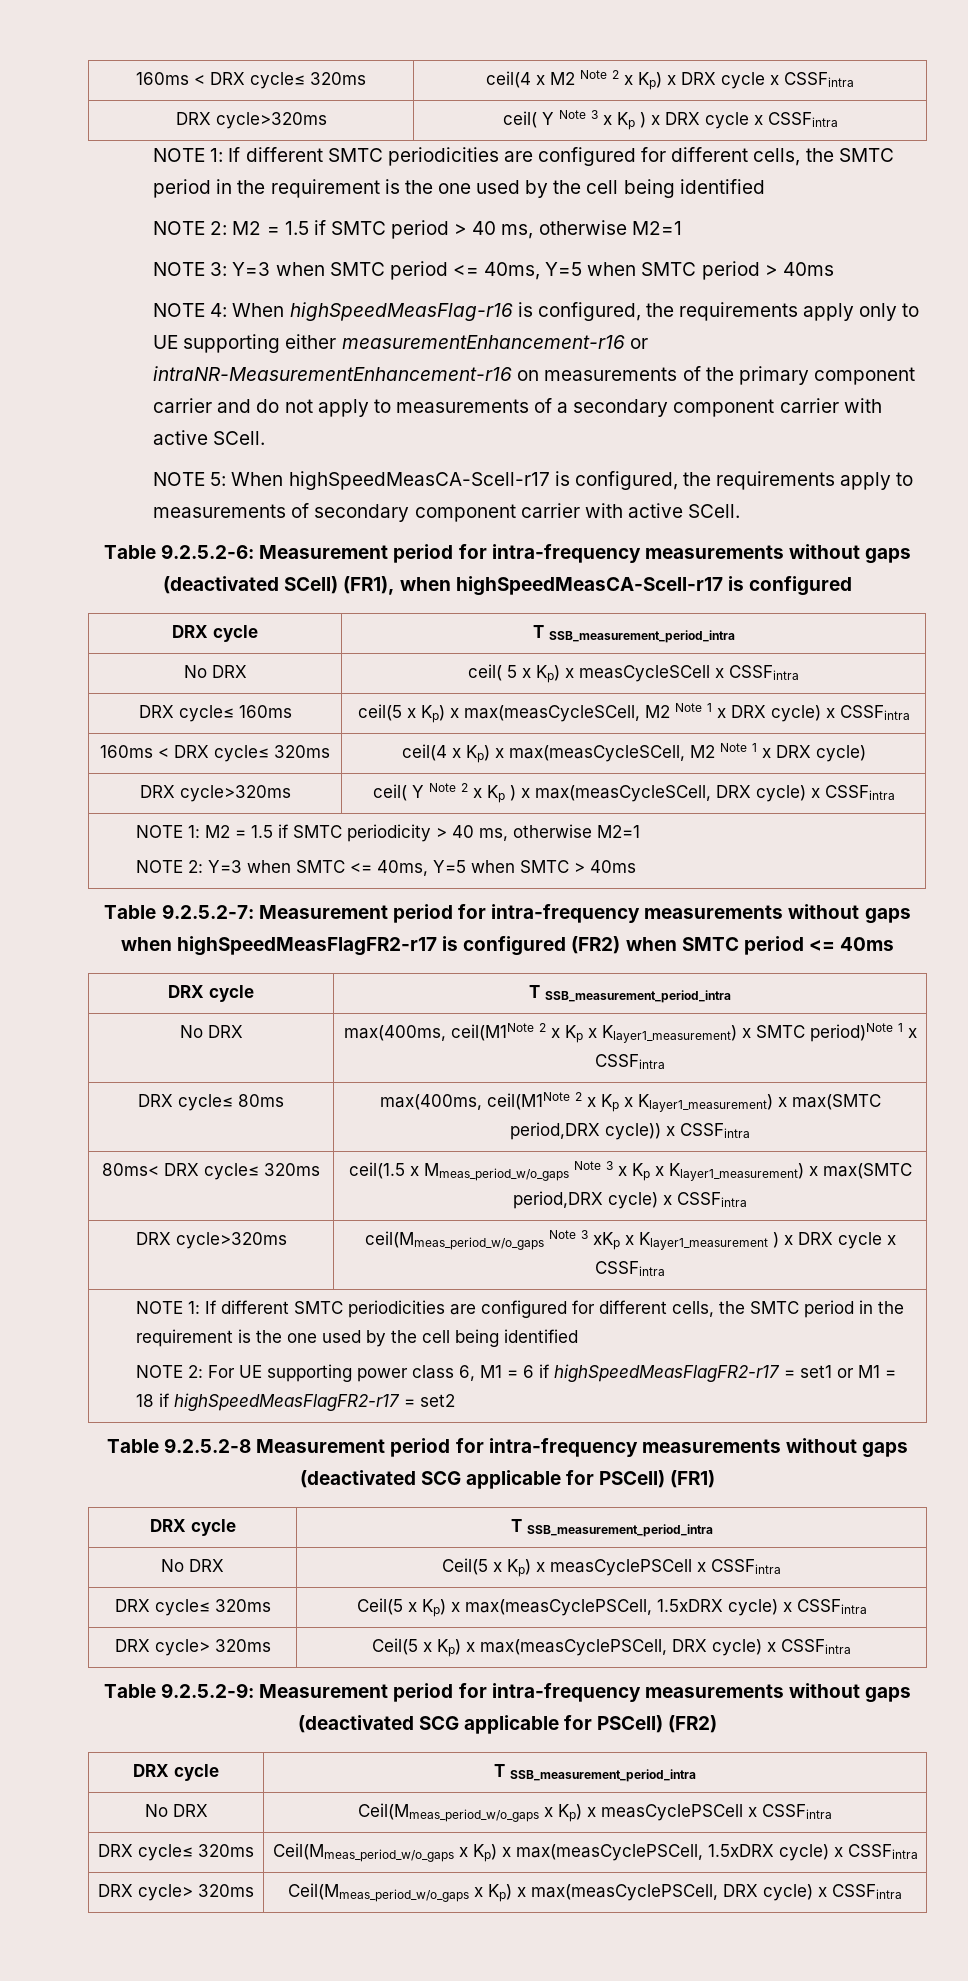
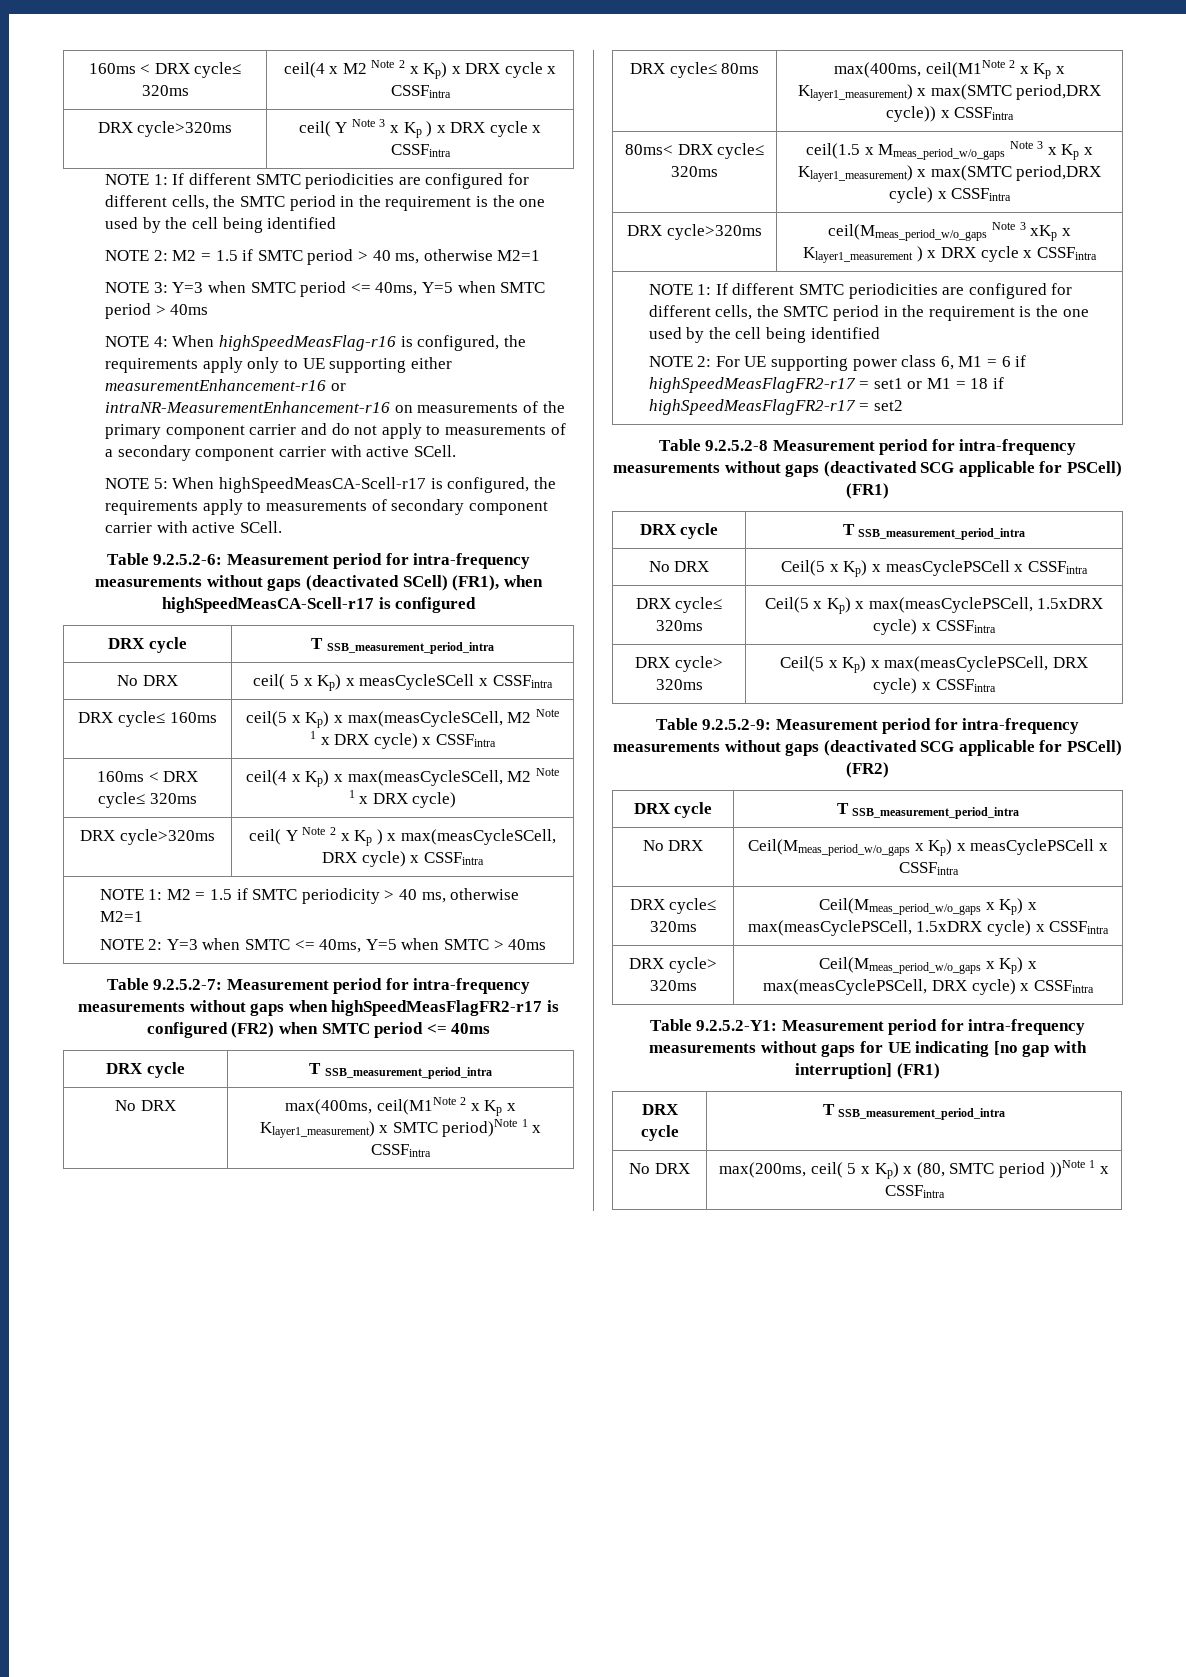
(902, 1891) none -> [649,1019,1086,1035] [649,1041,1087,1057] [795,1063,940,1079] [641,1104,679,1115] [640,1125,679,1141] [822,1104,1006,1120] [629,1163,690,1174] [719,1160,1109,1179] [884,1185,945,1198] // Table 9.2.5.2-Y1: Measurement period for intra-frequency measurements without gaps for UE indicating [no gap with interruption] (FR1) // DRX cycle | T SSB_measurement_period_intra // No DRX | max(200ms, ceil( 5 x Kp) x (80, SMTC period ))Note 1 x CSSFintra

